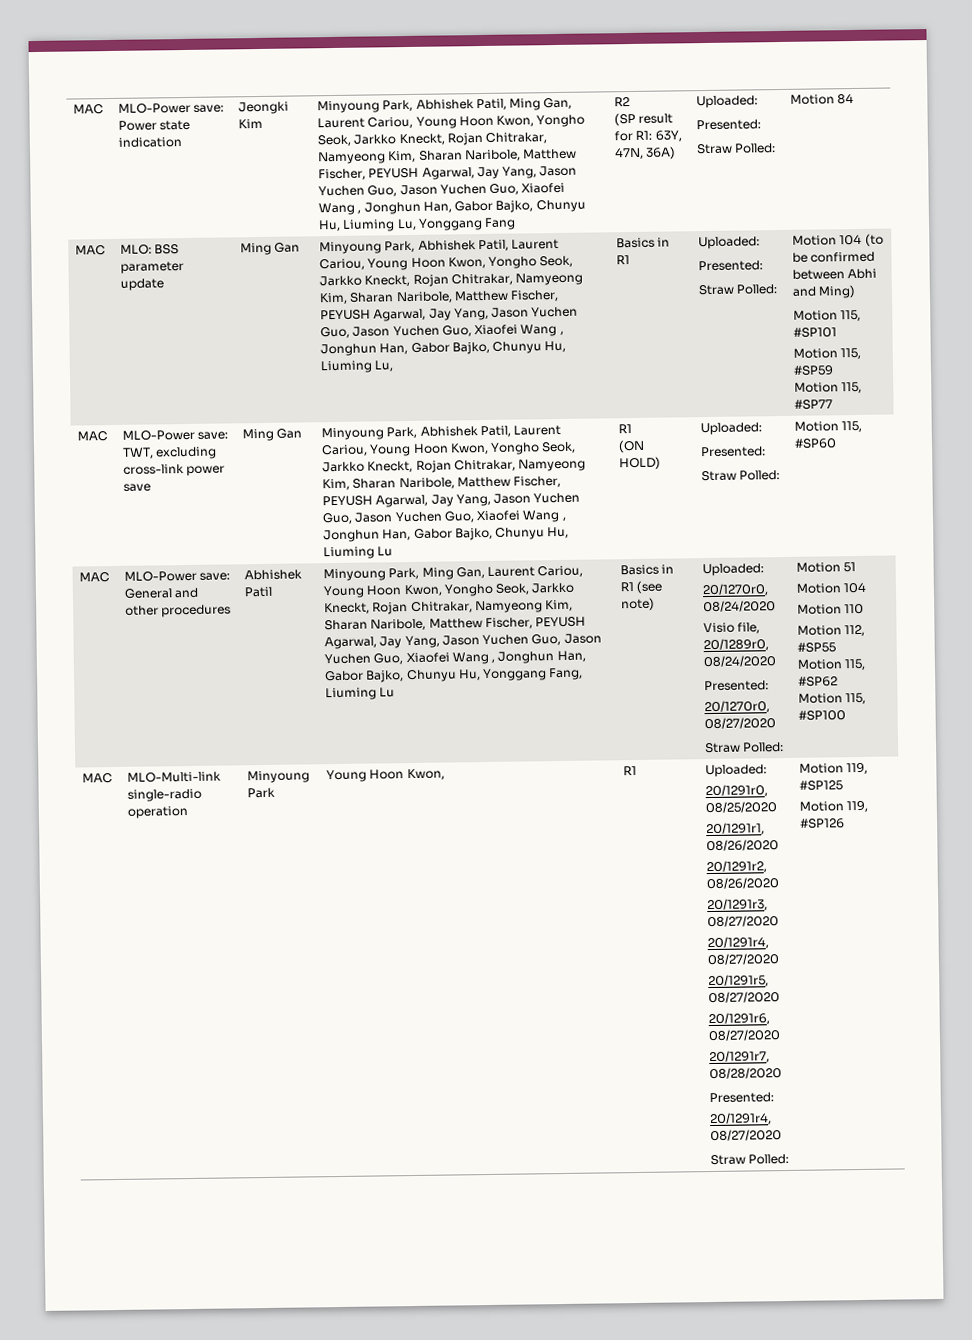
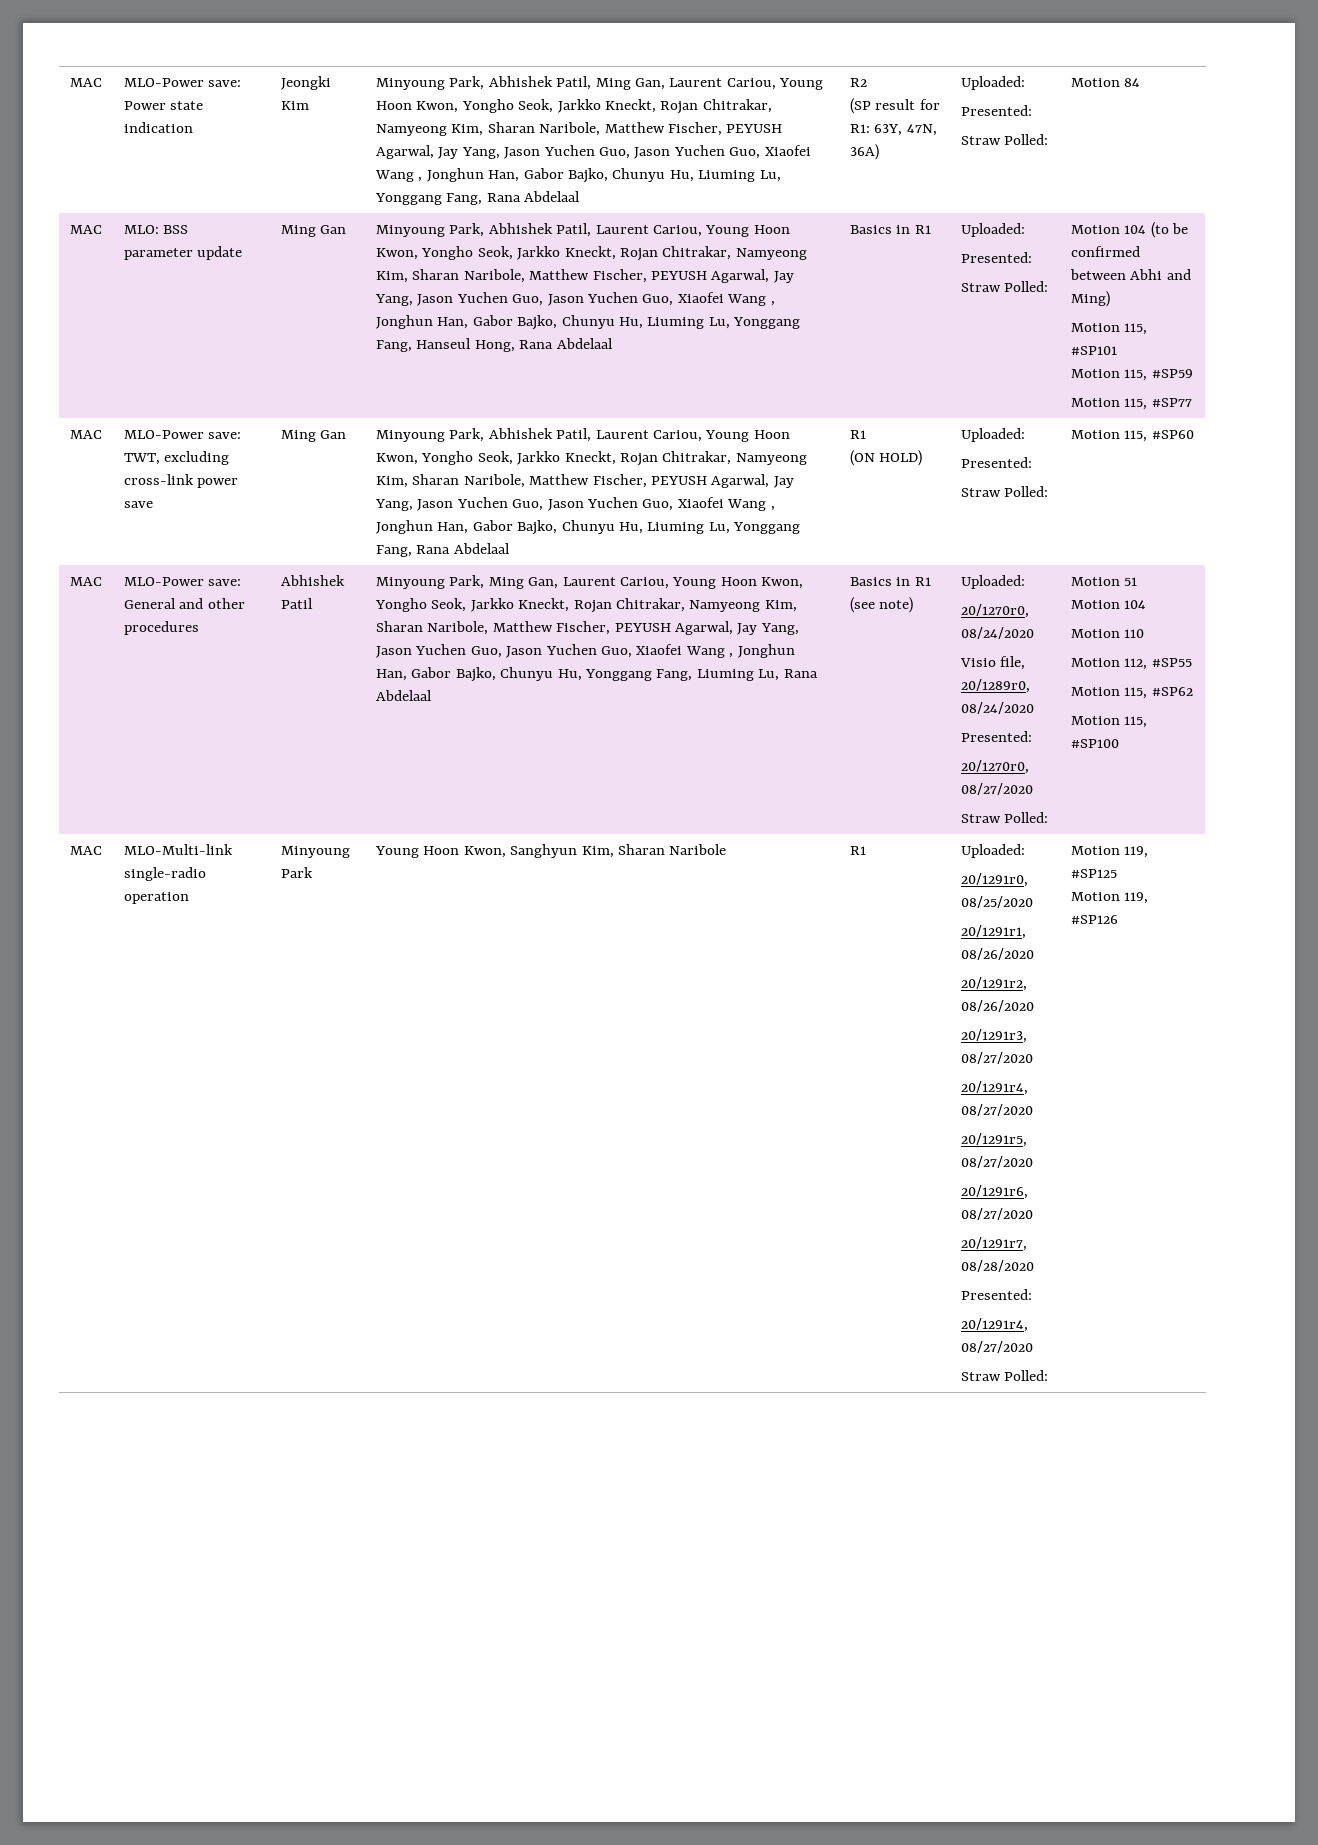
[484,217,517,230] Fang -> [446,191,581,205] Fang, Rana Abdelaal
(394, 366) none -> [733,317,801,329] [375,338,613,352] Yonggang Fang, Hanseul Hong, Rana Abdelaal
[377,546,394,557] Lu -> [708,522,801,534] [375,543,510,557] Lu, Yonggang Fang, Rana Abdelaal
[379,687,396,698] Lu -> [758,669,818,681] [375,690,432,701] Lu, Rana Abdelaal
(445, 774) none -> [510,844,727,858] Sanghyun Kim, Sharan Naribole

